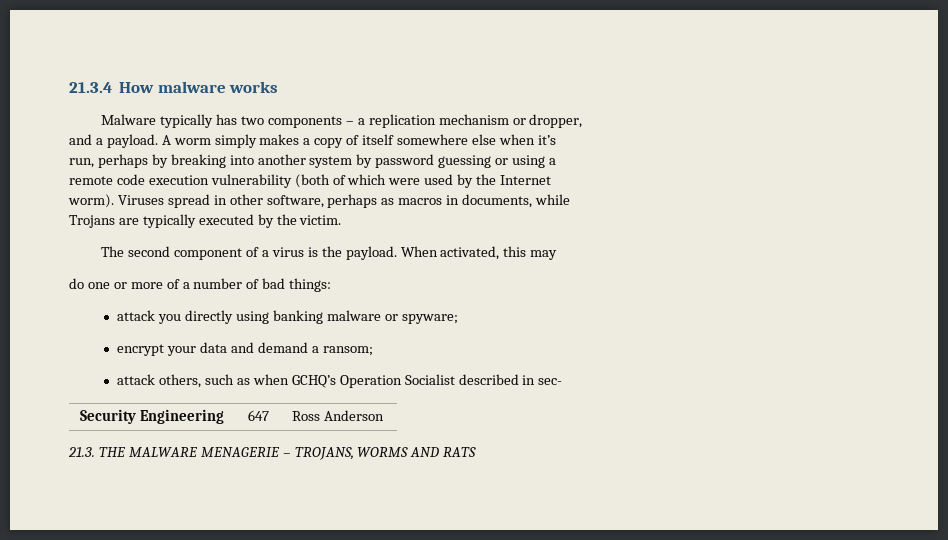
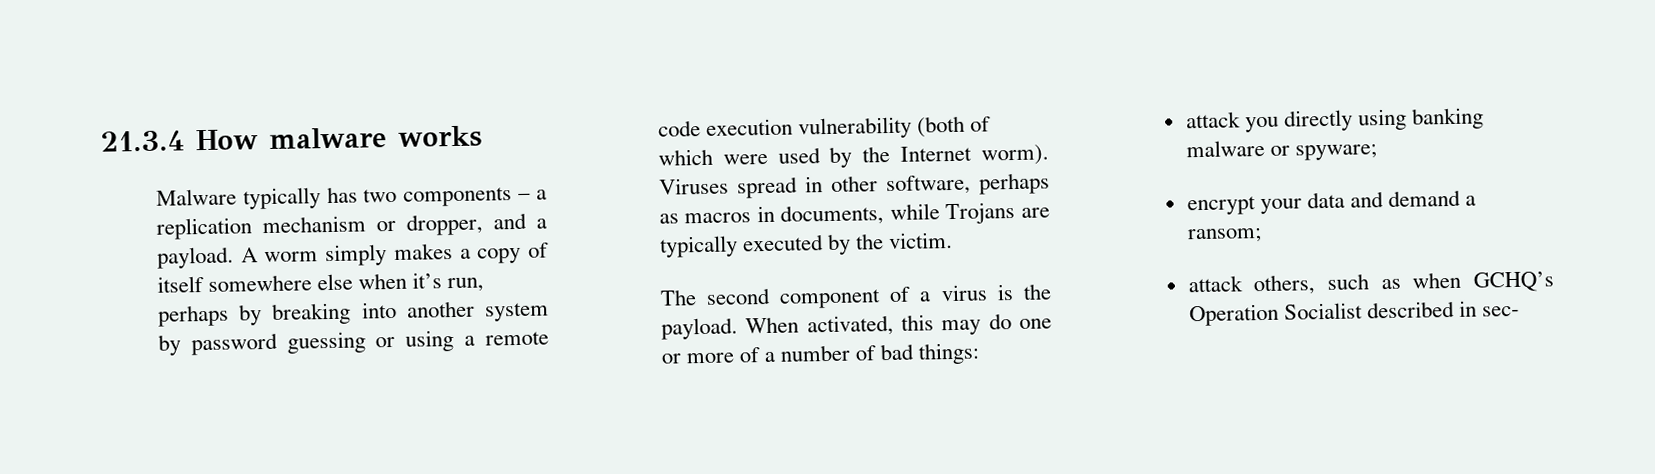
(583, 121) // -> (483, 224) none
(556, 140) // -> (443, 280) none
(556, 161) // -> (476, 340) none
(552, 180) // -> (973, 153) none
(571, 199) // -> (940, 211) none
(558, 255) // -> (982, 327) none
[80,409,224,424] [248,410,270,421] [292,410,384,421] [68,447,477,460] // Security Engineering | 647 | Ross Anderson // 21.3. THE MALWARE MENAGERIE – TROJANS, WORMS AND RATS -> (1520, 311) none

